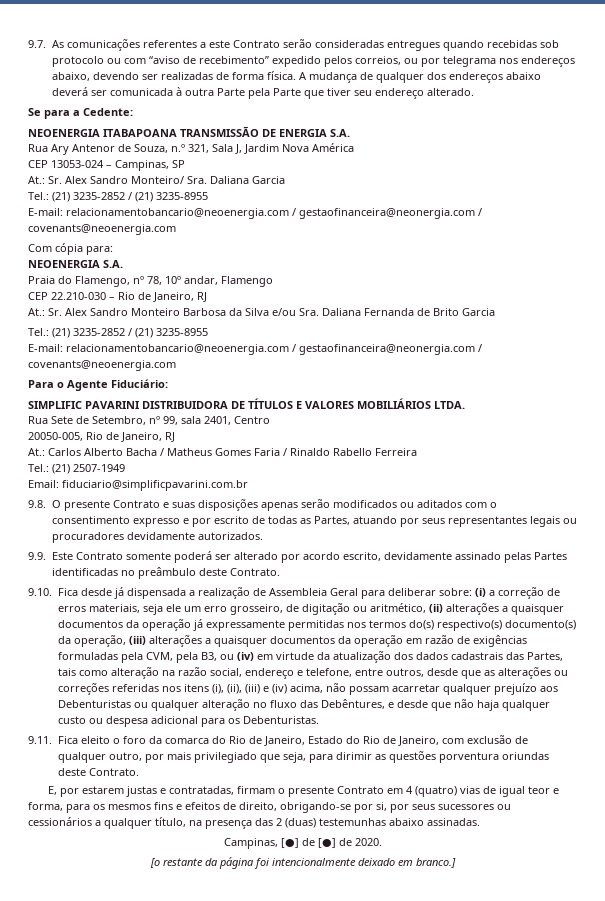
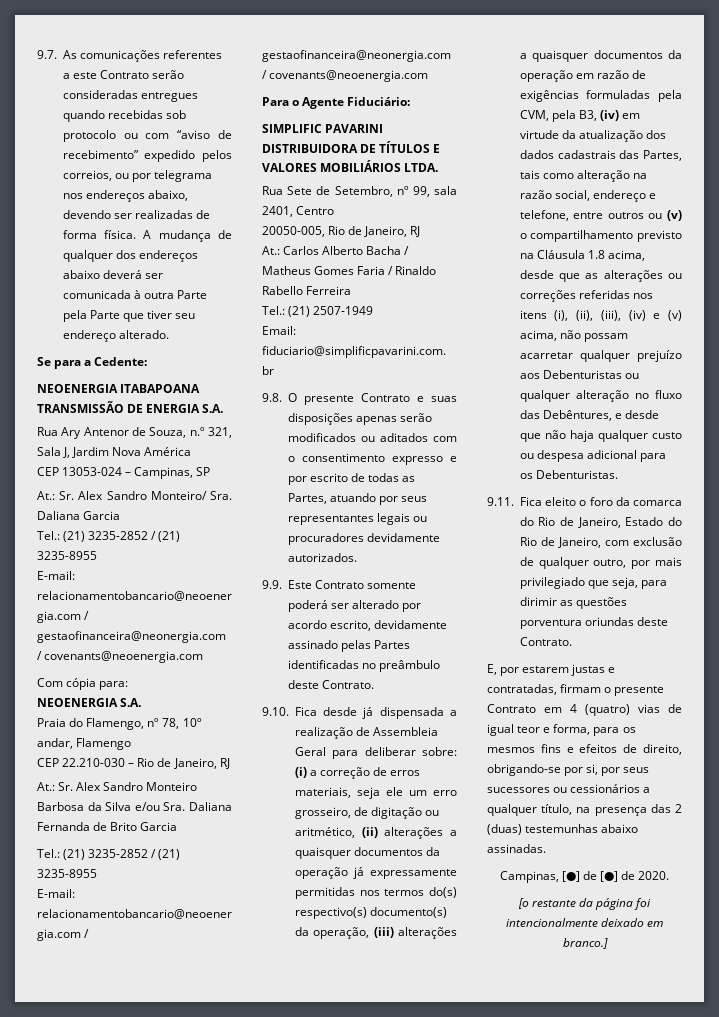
[219,654,234,660] ou -> (597, 115) none
[385,668,424,677] outros, -> [607,210,682,221] [519,230,682,242] [519,250,646,261] outros ou (v) o compartilhamento previsto na Cláusula 1.8 acima,
[244,684,287,694] (iii) e (iv) -> [600,310,682,321] (iii), (iv) e (v)

